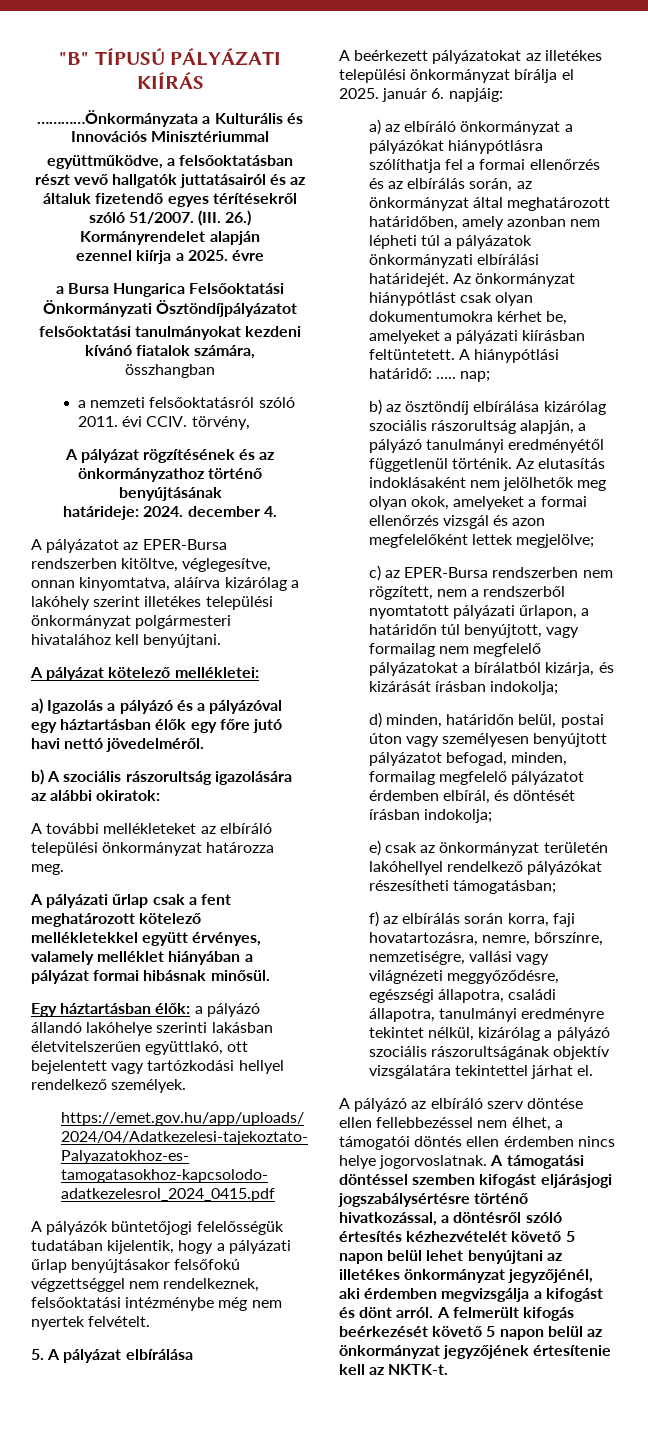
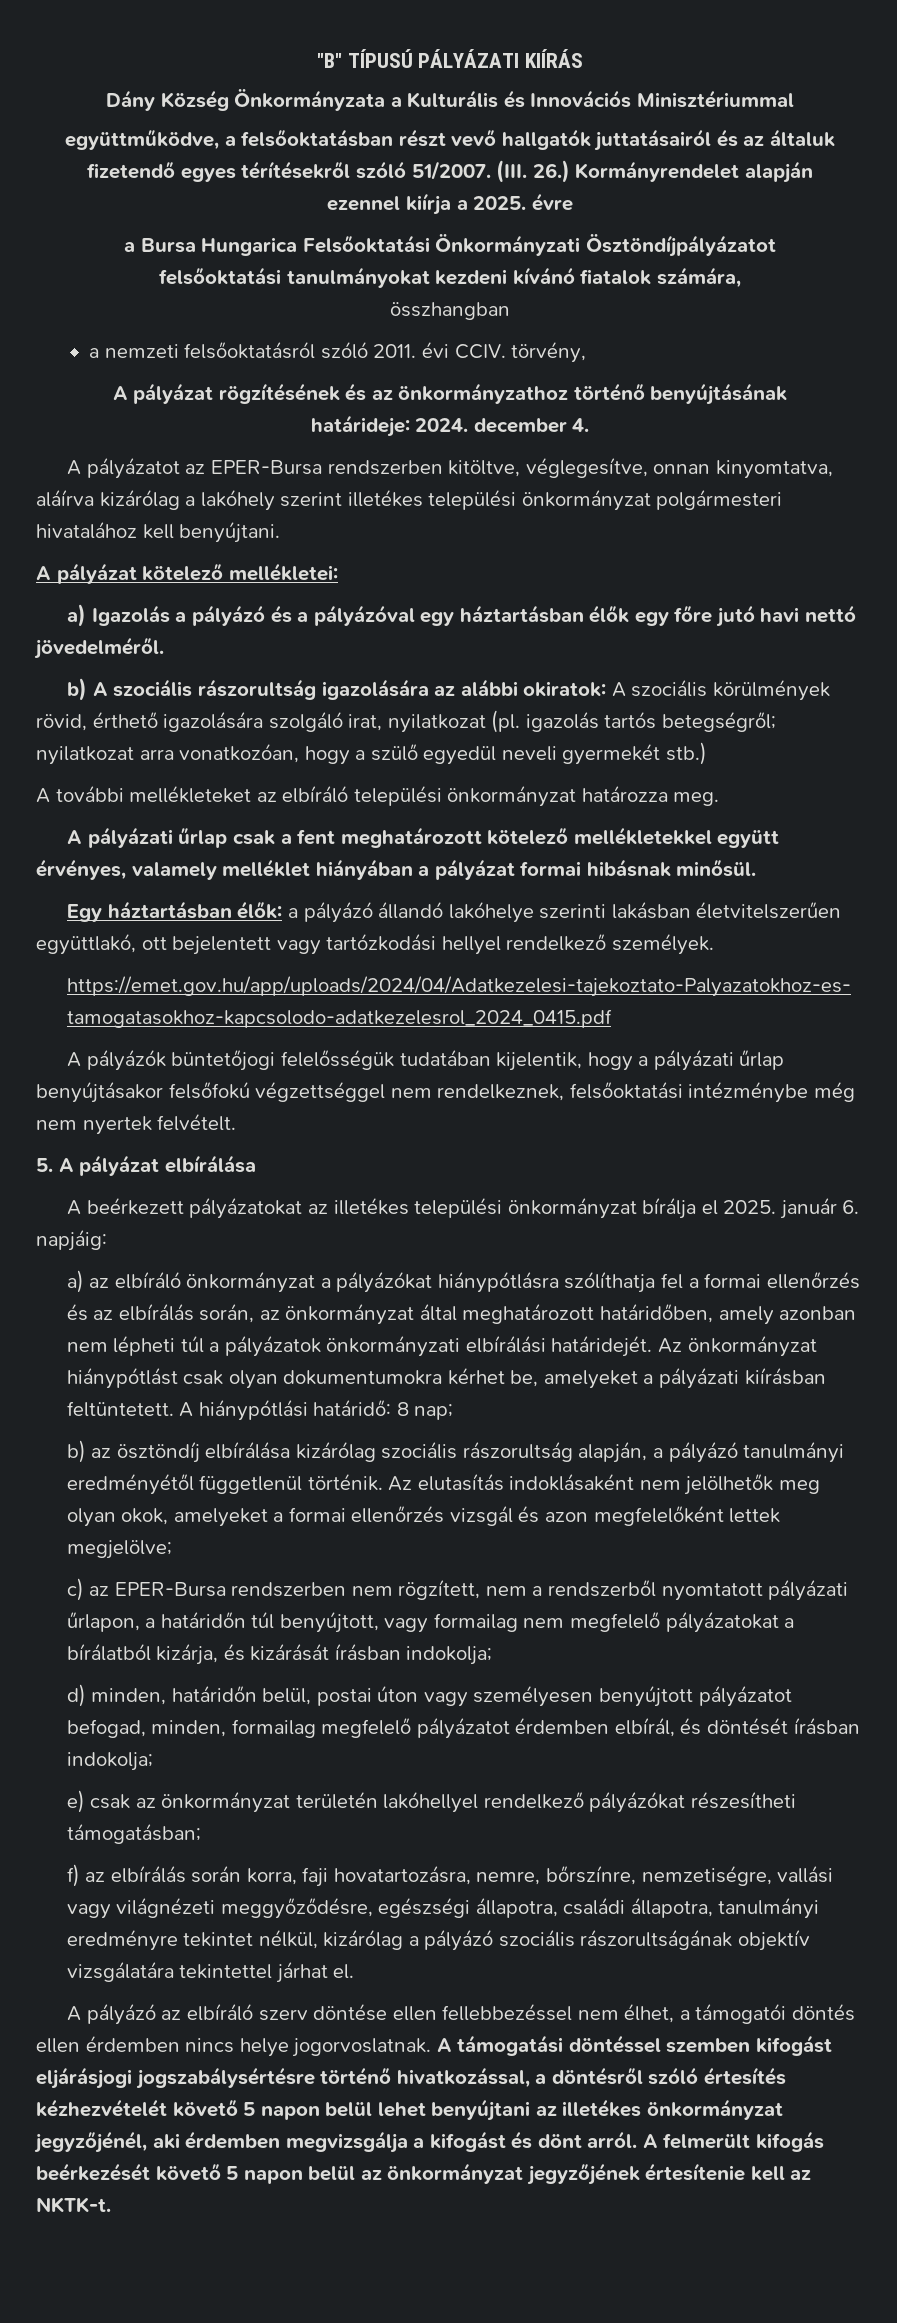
[37,110,199,127] …………Önkormányzata -> [106,89,386,111] Dány Község Önkormányzata
(161, 795) none -> [611,679,830,701] [36,710,776,733] [36,742,707,765] A szociális körülmények rövid, érthető igazolására szolgáló irat, nyilatkozat (pl. igazolás tartós betegségről; nyilatkozat arra vonatkozóan, hogy a szülő egyedül neveli gyermekét stb.)
[436,377,457,379] ….. -> [396,1402,409,1416] 8

